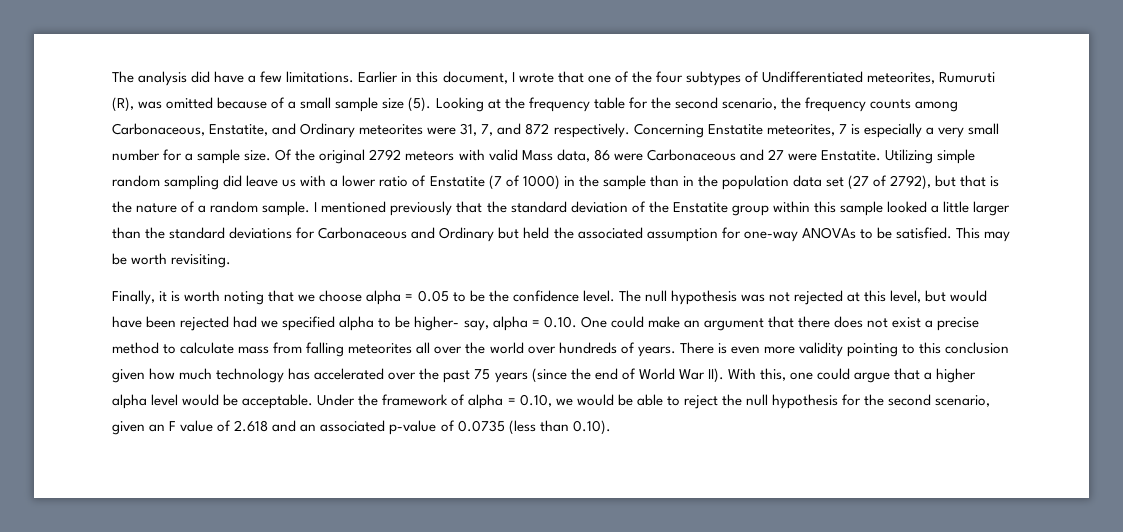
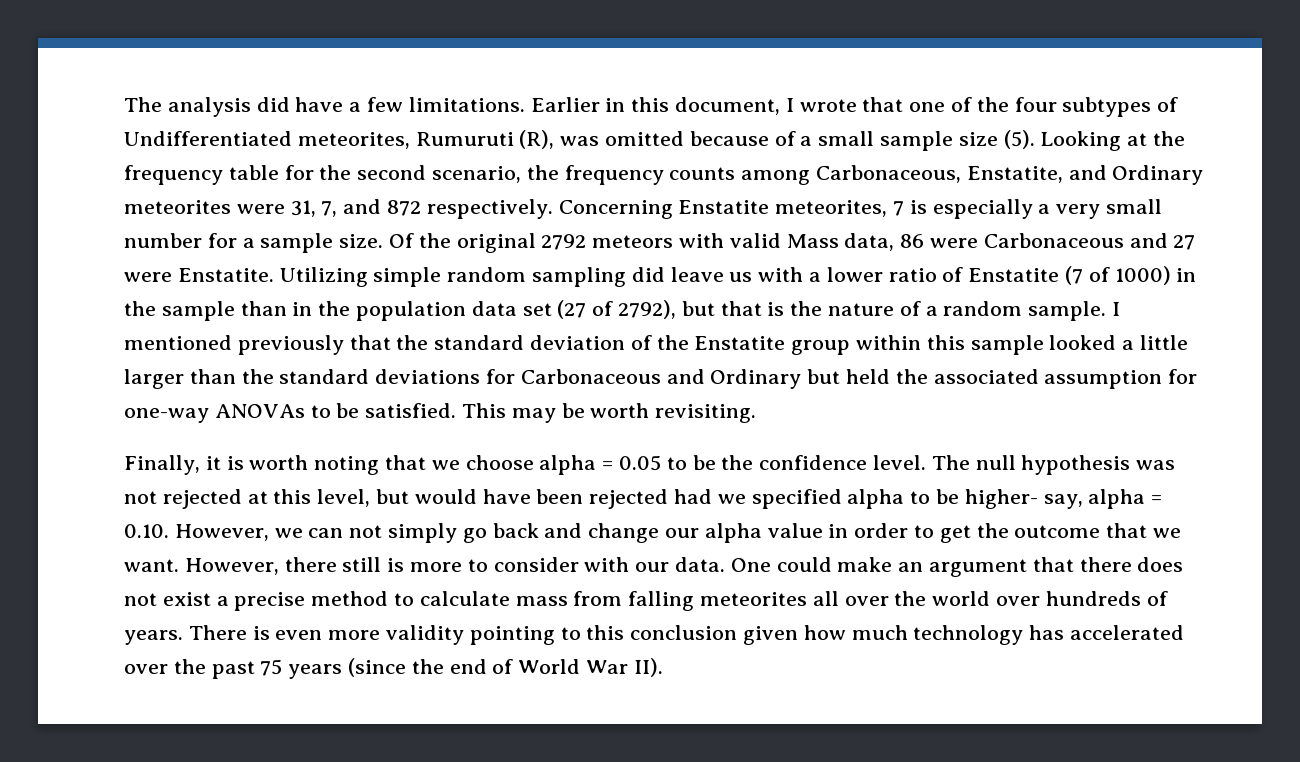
(577, 322) none -> [174,523,1182,543] [124,557,726,575] However, we can not simply go back and change our alpha value in order to get the outcome that we want. However, there still is more to consider with our data.
[727,368,977,383] [112,394,991,409] [112,420,611,435] With this, one could argue that a higher alpha level would be acceptable. Under the framework of alpha = 0.10, we would be able to reject the null hypothesis for the second scenario, given an F value of 2.618 and an associated p-value of 0.0735 (less than 0.10). -> (663, 667) none

